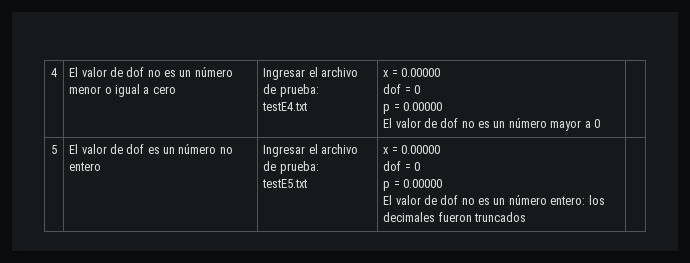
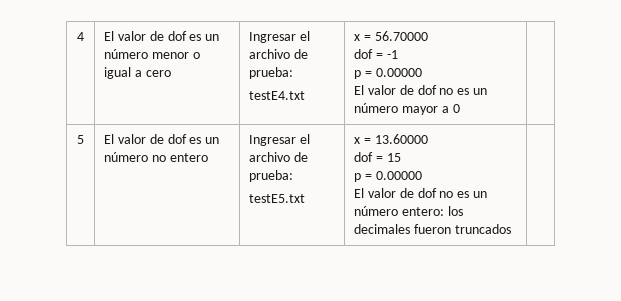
[147,70,161,77] no -> (187, 36) none
[400,68,440,77] [383,84,420,94] 0.00000 // dof = 0 -> [374,31,428,41] [354,49,398,59] 56.70000 // dof = -1
[400,145,440,154] [383,161,420,171] 0.00000 // dof = 0 -> [374,134,428,144] [354,152,401,162] 13.60000 // dof = 15

